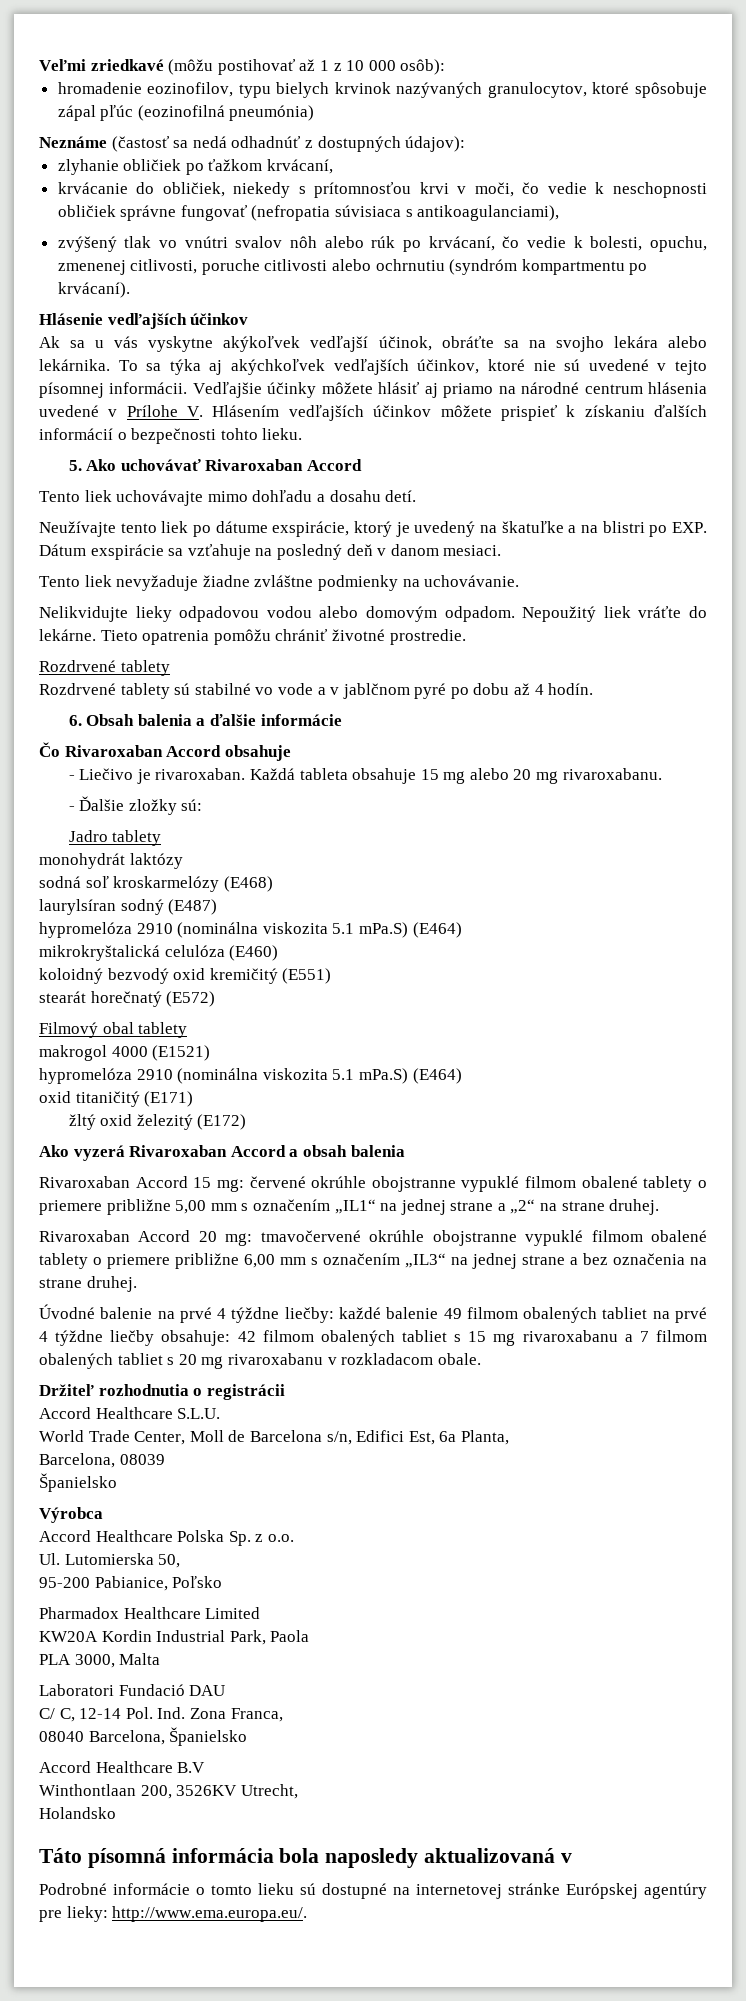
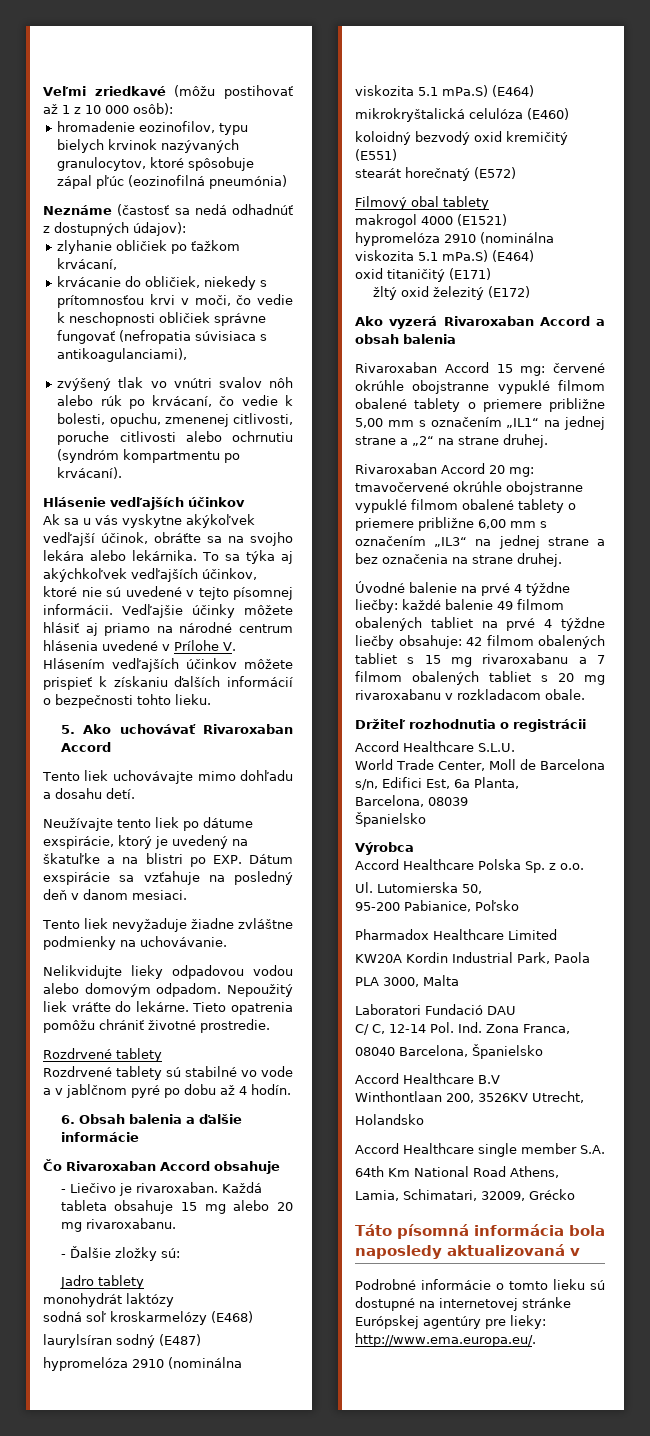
(116, 1813) none -> [355,1143,605,1157] [355,1166,559,1178] [355,1189,575,1201] // Accord Healthcare single member S.A. // 64th Km National Road Athens, // Lamia, Schimatari, 32009, Grécko

